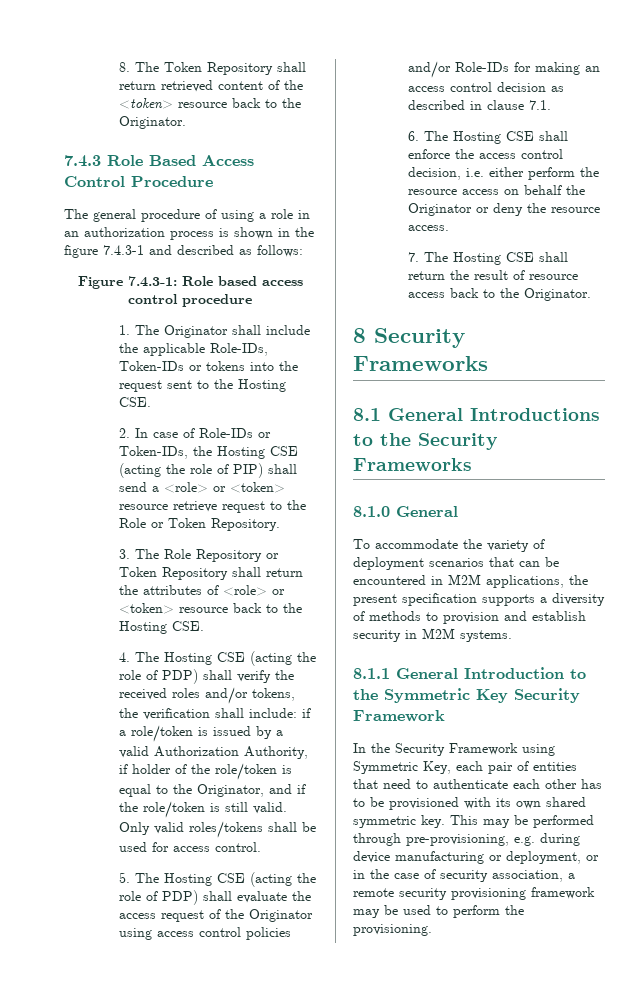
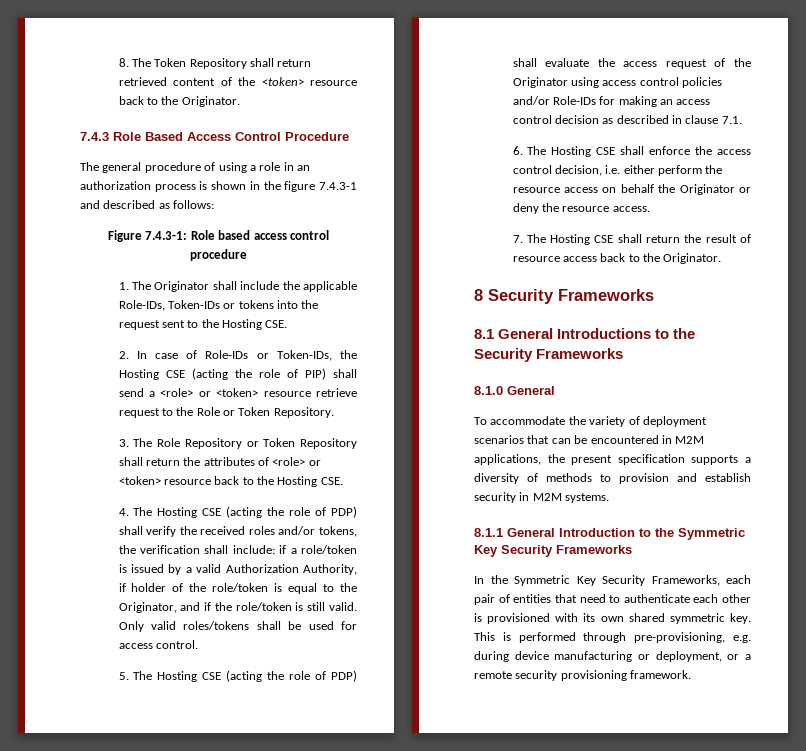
[353,710,445,722] Framework -> [556,545,632,554] Frameworks
[395,743,555,756] [353,761,451,774] Security Framework using Symmetric Key, -> [514,575,720,586] Symmetric Key Security Frameworks,
[581,779,602,789] [353,797,384,807] has to be -> [474,613,482,622] is
[483,815,528,828] may be -> [502,632,511,641] is
[353,869,575,882] [353,887,595,900] [353,905,524,918] [353,924,432,936] in the case of security association, a remote security provisioning framework may be used to perform the provisioning. -> [745,654,751,660] [474,670,692,681] a remote security provisioning framework.

